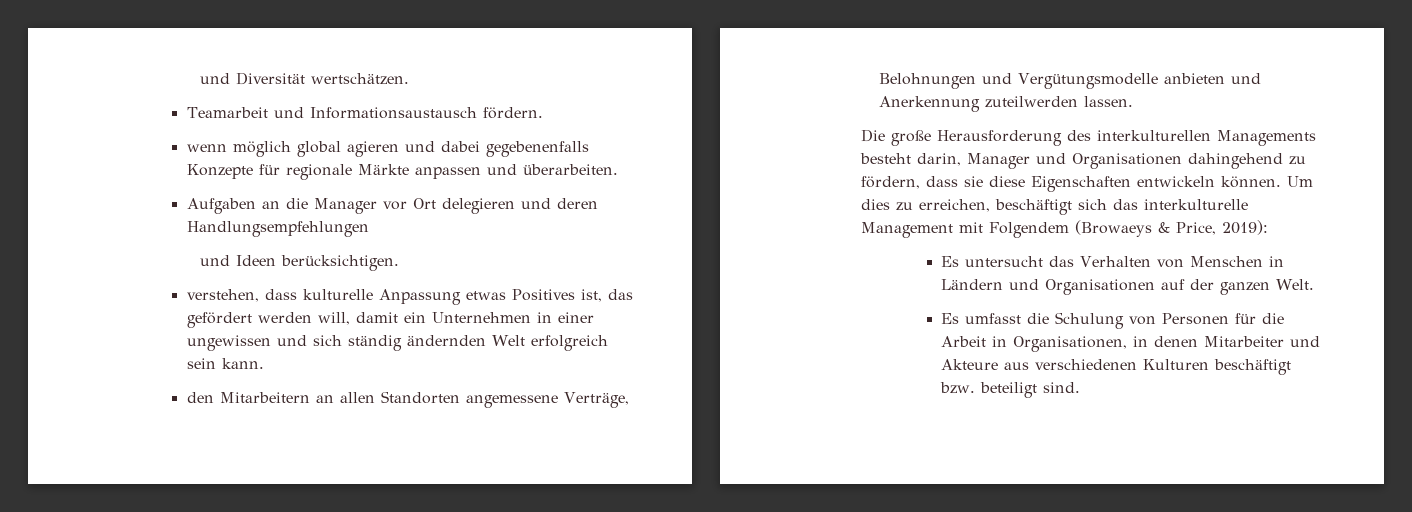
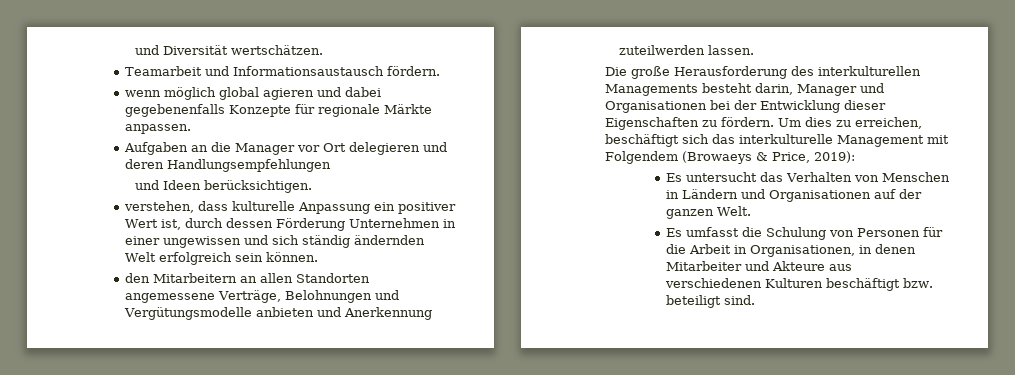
[414,164,618,179] anpassen und überarbeiten. -> [125,124,192,134] anpassen.
[465,289,633,302] [186,312,426,328] etwas Positives ist, das gefördert werden will, damit ein -> [374,202,457,214] [125,218,346,231] ein positiver Wert ist, durch dessen Förderung
[221,358,264,369] kann. -> [266,252,319,262] können.
[1187,153,1306,169] [860,176,1281,192] dahingehend zu fördern, dass sie diese Eigenschaften entwickeln können. -> [710,100,887,113] [605,117,775,130] bei der Entwicklung dieser Eigenschaften zu fördern.

